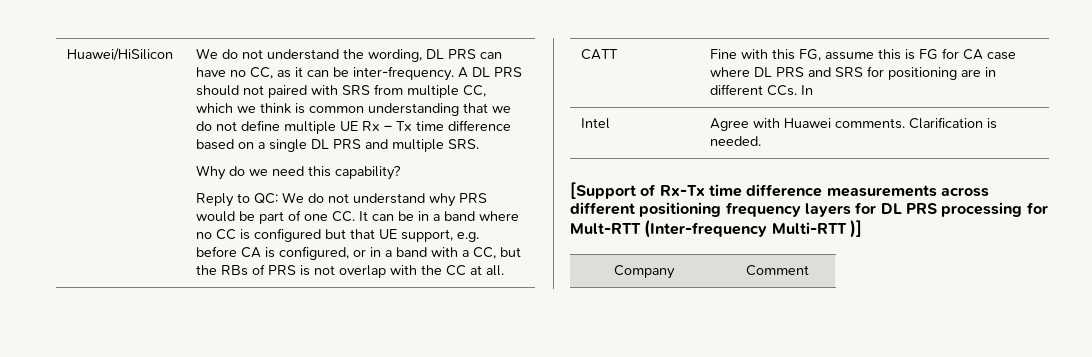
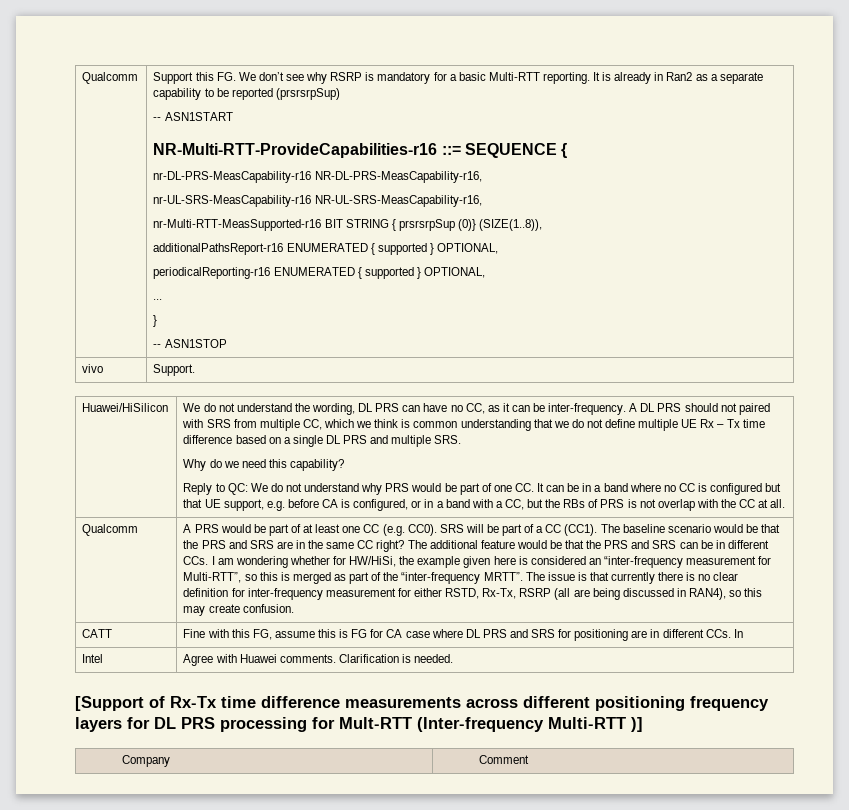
(67, 54) none -> [82,72,139,84] [153,72,763,84] [153,88,340,100] [153,112,233,121] [153,143,568,158] [153,171,482,183] [153,195,482,207] [153,219,543,231] [153,243,498,255] [153,267,485,279] [153,299,163,300] [153,315,158,327] [153,339,227,348] [82,364,104,373] [153,364,196,376] Qualcomm | Support this FG. We don’t see why RSRP is mandatory for a basic Multi-RTT reporting. It is already in Ran2 as a separate capability to be reported (prsrsrpSup) // -- ASN1START // NR-Multi-RTT-ProvideCapabilities-r16 ::= SEQUENCE { // nr-DL-PRS-MeasCapability-r16 NR-DL-PRS-MeasCapability-r16, // nr-UL-SRS-MeasCapability-r16 NR-UL-SRS-MeasCapability-r16, // nr-Multi-RTT-MeasSupported-r16 BIT STRING { prsrsrpSup (0)} (SIZE(1..8)), // additionalPathsReport-r16 ENUMERATED { supported } OPTIONAL, // periodicalReporting-r16 ENUMERATED { supported } OPTIONAL, // ... // } // -- ASN1STOP // vivo | Support. //
(505, 270) none -> [82,524,139,536] [183,524,781,536] [183,540,769,552] [183,556,772,568] [183,572,739,584] [183,588,763,600] [183,604,294,616] // Qualcomm | A PRS would be part of at least one CC (e.g. CC0). SRS will be part of a CC (CC1). The baseline scenario would be that the PRS and SRS are in the same CC right? The additional feature would be that the PRS and SRS can be in different CCs. I am wondering whether for HW/HiSi, the example given here is considered an “inter-frequency measurement for Multi-RTT”, so this is merged as part of the “inter-frequency MRTT”. The issue is that currently there is no clear definition for inter-frequency measurement for either RSTD, Rx-Tx, RSRP (all are being discussed in RAN4), so this may create confusion.

